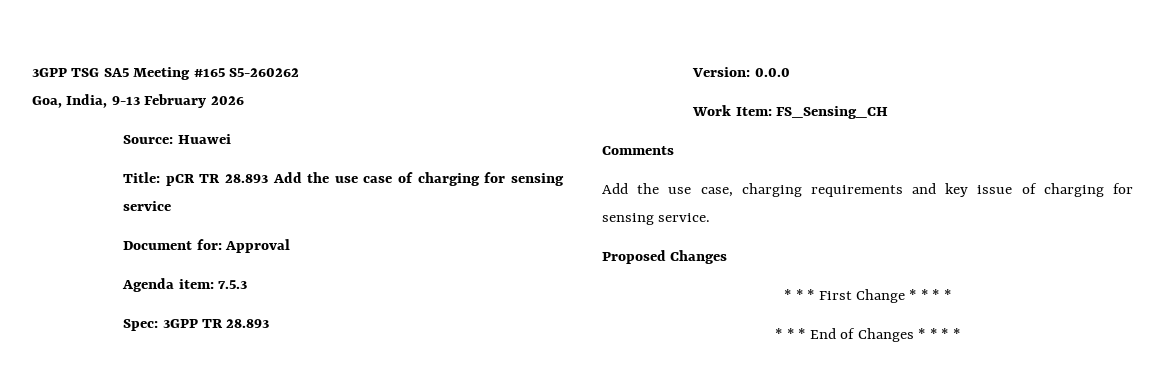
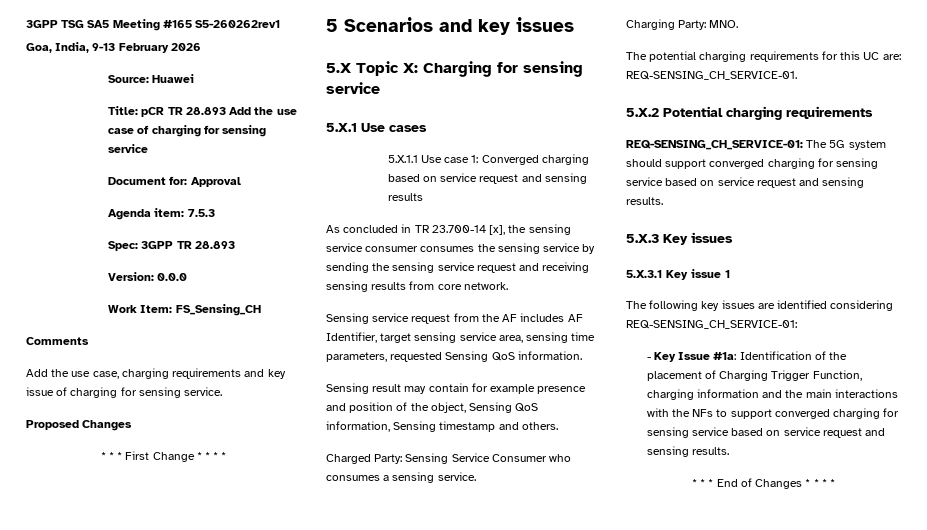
[229,68,300,77] S5-260262 -> [195,20,281,28] S5-260262rev1
(951, 294) none -> [326,17,574,35] [326,61,583,77] [326,82,380,94] [326,123,427,132] [387,154,589,165] [387,173,587,184] [387,193,423,201] [326,224,571,235] [326,243,596,254] [326,262,590,273] [326,281,508,292] [326,313,583,324] [326,332,596,343] [326,351,582,362] [326,383,587,394] [326,402,539,413] [326,421,558,432] [326,453,572,464] [326,472,476,483] [626,19,739,30] [626,51,901,62] [626,71,797,80] [626,106,873,120] [626,140,886,150] [626,158,879,169] [626,177,865,188] [626,197,663,205] [626,232,733,245] [626,269,730,280] [626,300,894,311] [626,320,797,329] [646,351,847,362] [646,370,862,381] [646,389,898,400] [646,408,900,419] [646,427,885,438] [646,446,729,457] // 5 Scenarios and key issues // 5.X Topic X: Charging for sensing service // 5.X.1 Use cases // 5.X.1.1 Use case 1: Converged charging based on service request and sensing results // As concluded in TR 23.700-14 [x], the sensing service consumer consumes the sensing service by sending the sensing service request and receiving sensing results from core network. // Sensing service request from the AF includes AF Identifier, target sensing service area, sensing time parameters, requested Sensing QoS information. // Sensing result may contain for example presence and position of the object, Sensing QoS information, Sensing timestamp and others. // Charged Party: Sensing Service Consumer who consumes a sensing service. // Charging Party: MNO. // The potential charging requirements for this UC are: REQ-SENSING_CH_SERVICE-01. // 5.X.2 Potential charging requirements // REQ-SENSING_CH_SERVICE-01: The 5G system should support converged charging for sensing service based on service request and sensing results. // 5.X.3 Key issues // 5.X.3.1 Key issue 1 // The following key issues are identified considering REQ-SENSING_CH_SERVICE-01: // - Key Issue #1a: Identification of the placement of Charging Trigger Function, charging information and the main interactions with the NFs to support converged charging for sensing service based on service request and sensing results.

